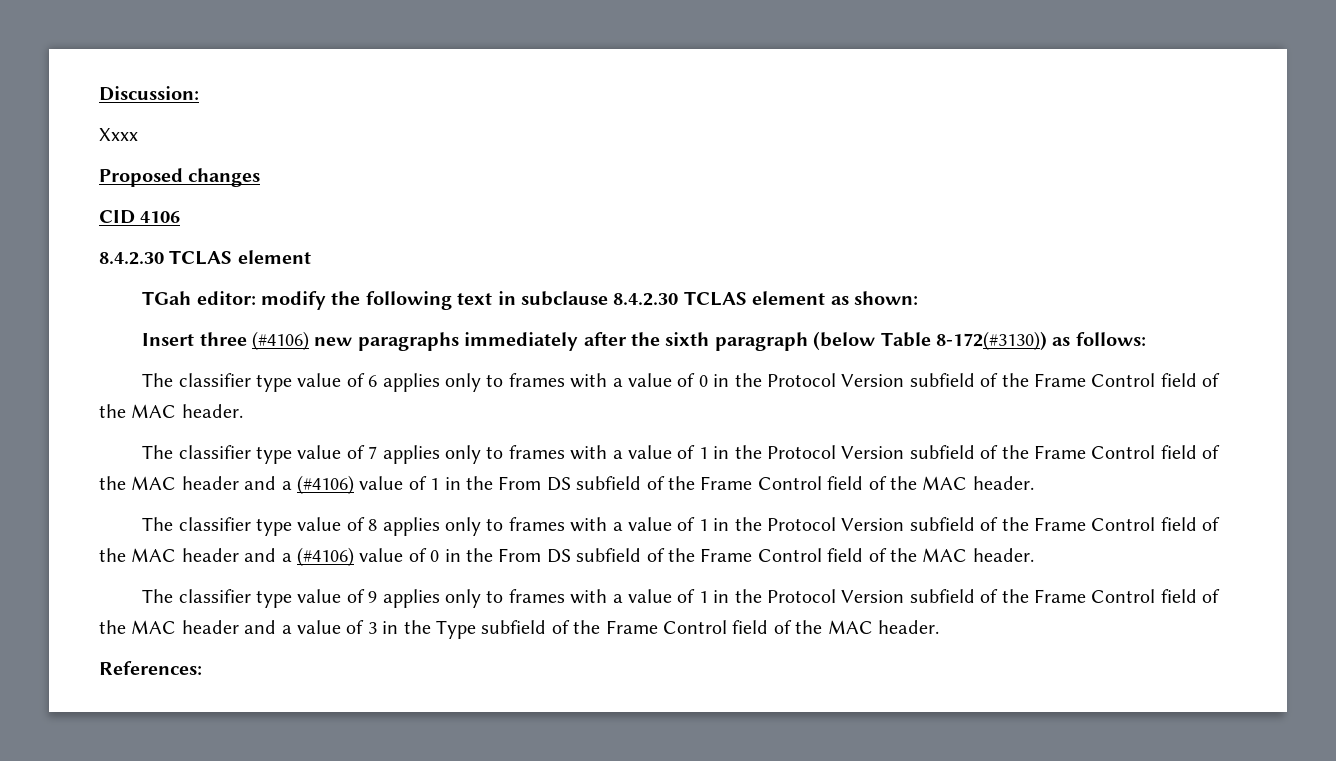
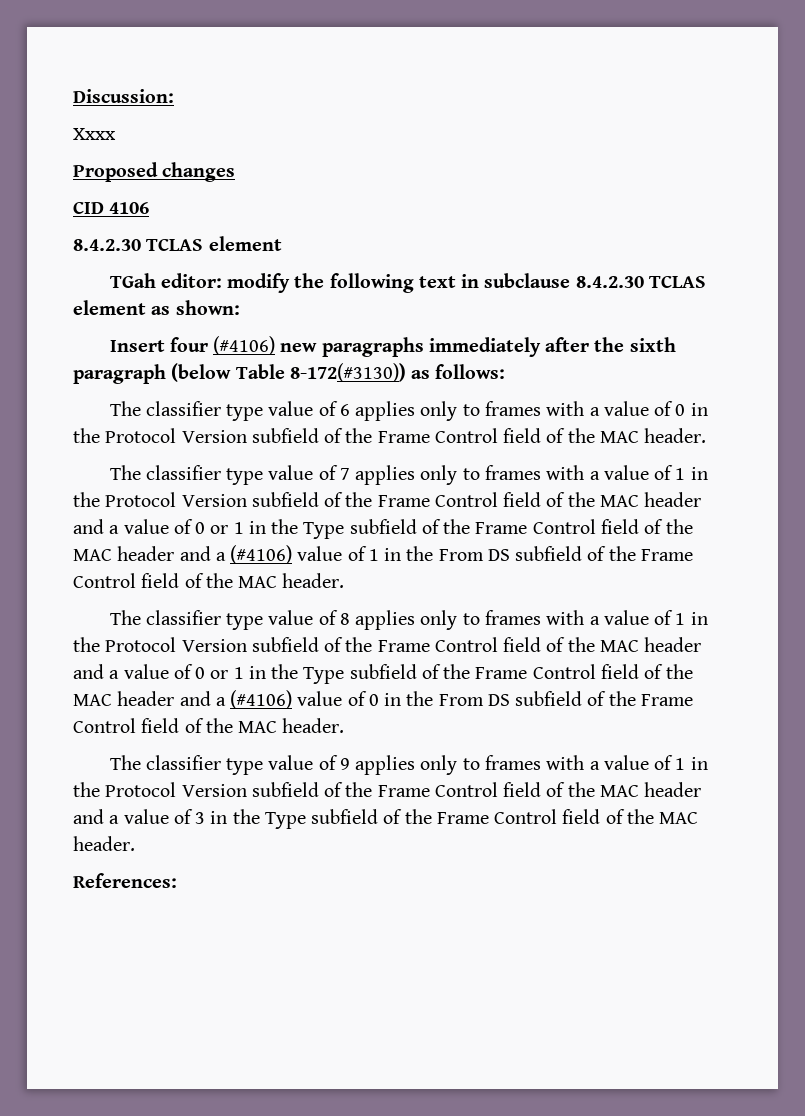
[199,332,247,346] three -> [169,337,208,352] four
(292, 485) none -> [123,519,693,539] [73,546,226,561] value of 0 or 1 in the Type subfield of the Frame Control field of the MAC header and a
(292, 557) none -> [123,664,693,684] [73,691,226,706] value of 0 or 1 in the Type subfield of the Frame Control field of the MAC header and a

